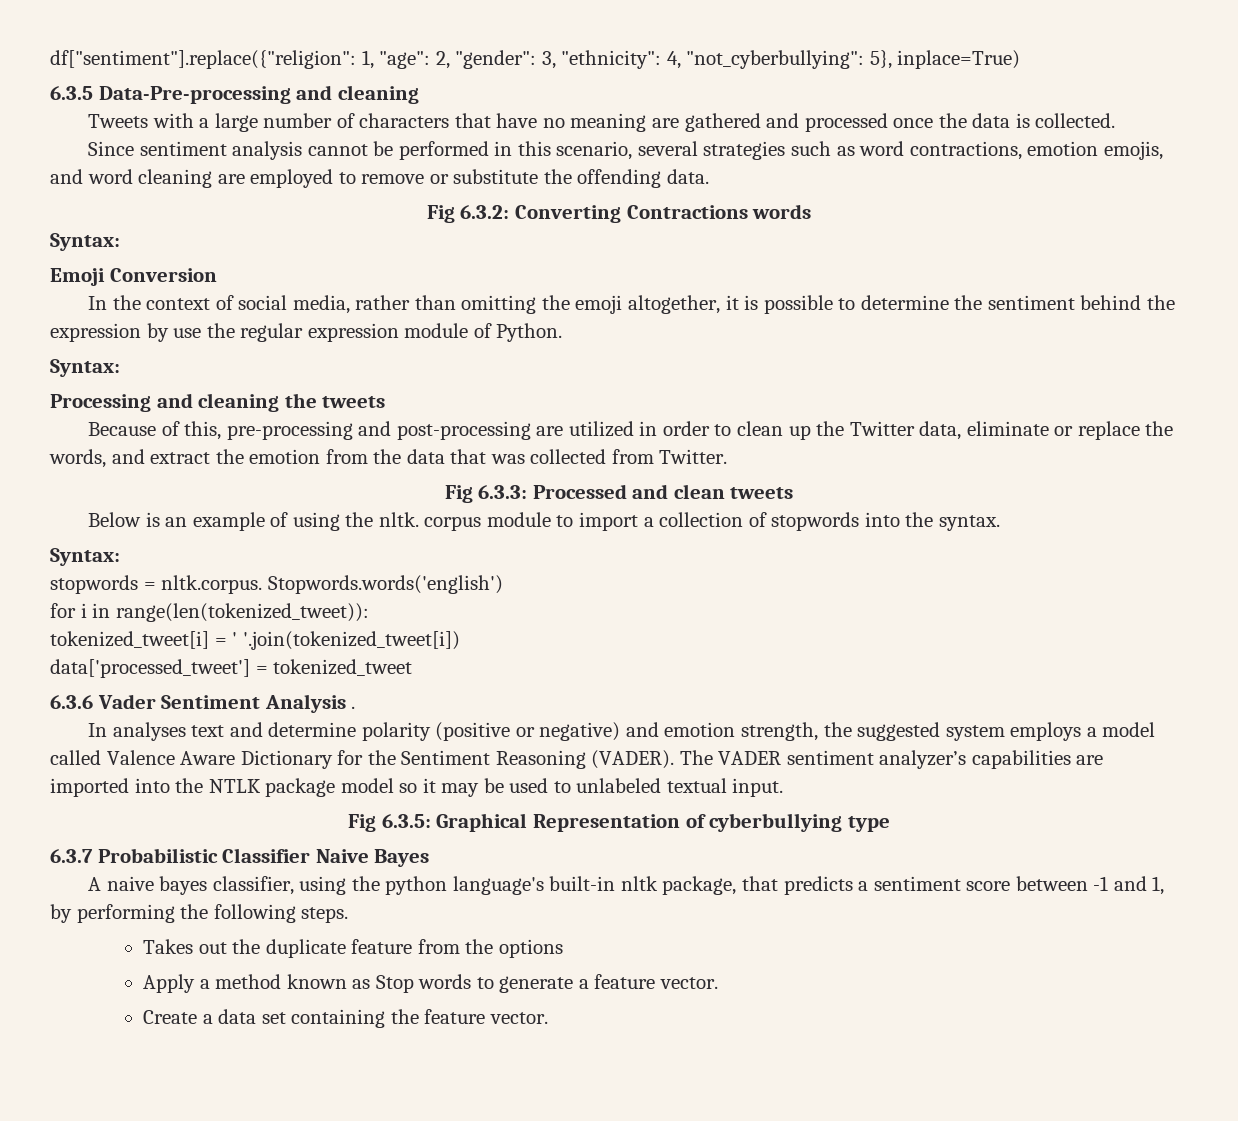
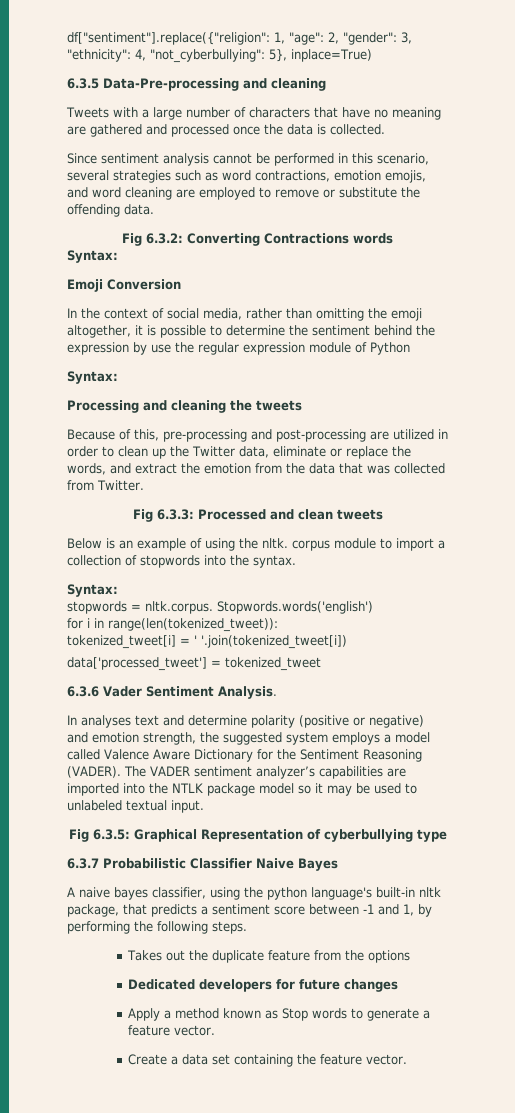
[496,323,563,342] Python. -> [370,342,410,355] Python
[264,694,356,713] Analysis . -> [218,686,277,699] Analysis.
(563, 948) none -> [128,979,399,992] // Dedicated developers for future changes

